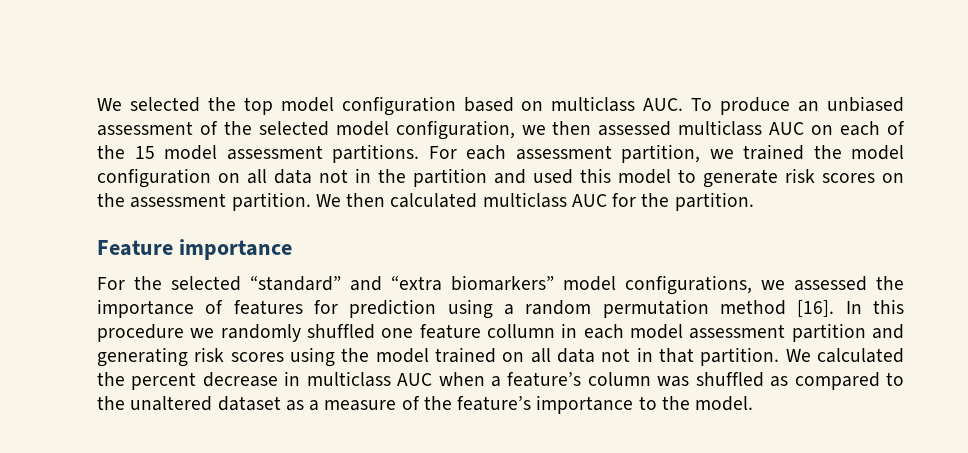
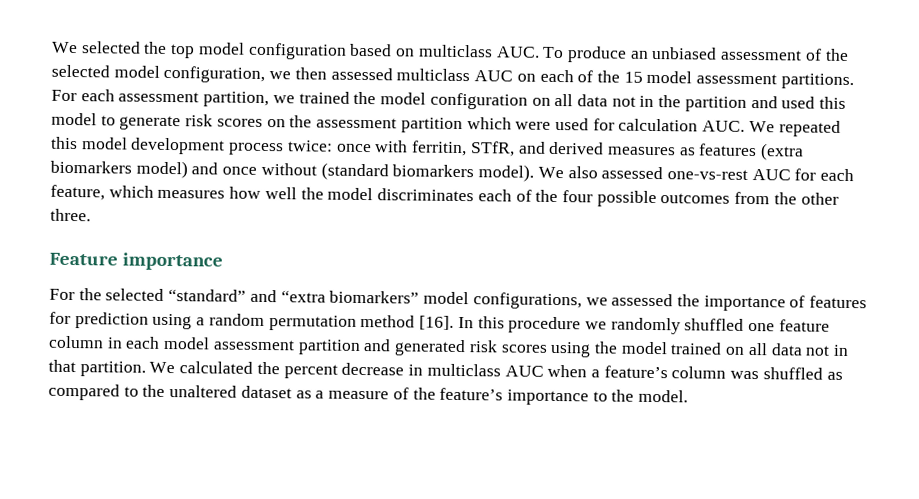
[231,192,754,211] partition. We then calculated multiclass AUC for the partition. -> [400,117,841,137] [51,136,805,161] [50,160,855,182] [50,184,839,208] [50,208,91,222] partition which were used for calculation AUC. We repeated this model development process twice: once with ferritin, STfR, and derived measures as features (extra biomarkers model) and once without (standard biomarkers model). We also assessed one-vs-rest AUC for each feature, which measures how well the model discriminates each of the four possible outcomes from the other three.
[486,324,555,338] collumn -> [48,335,104,349] column
[97,347,188,367] generating -> [394,339,467,357] generated

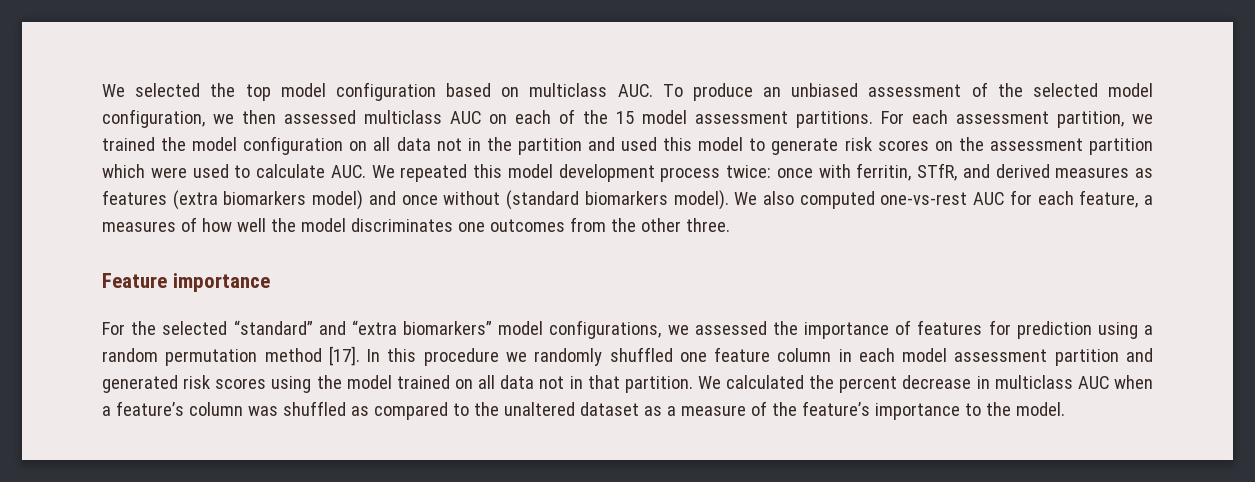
[592,118,699,132] for calculation -> [234,164,325,178] to calculate
[601,166,664,180] assessed -> [799,191,875,209] computed
[108,185,226,199] which measures -> [1143,195,1153,205] [102,217,197,232] a measures of
[477,189,657,208] each of the four possible -> [457,222,485,232] one
[419,315,455,330] [16]. -> [328,346,360,366] [17].

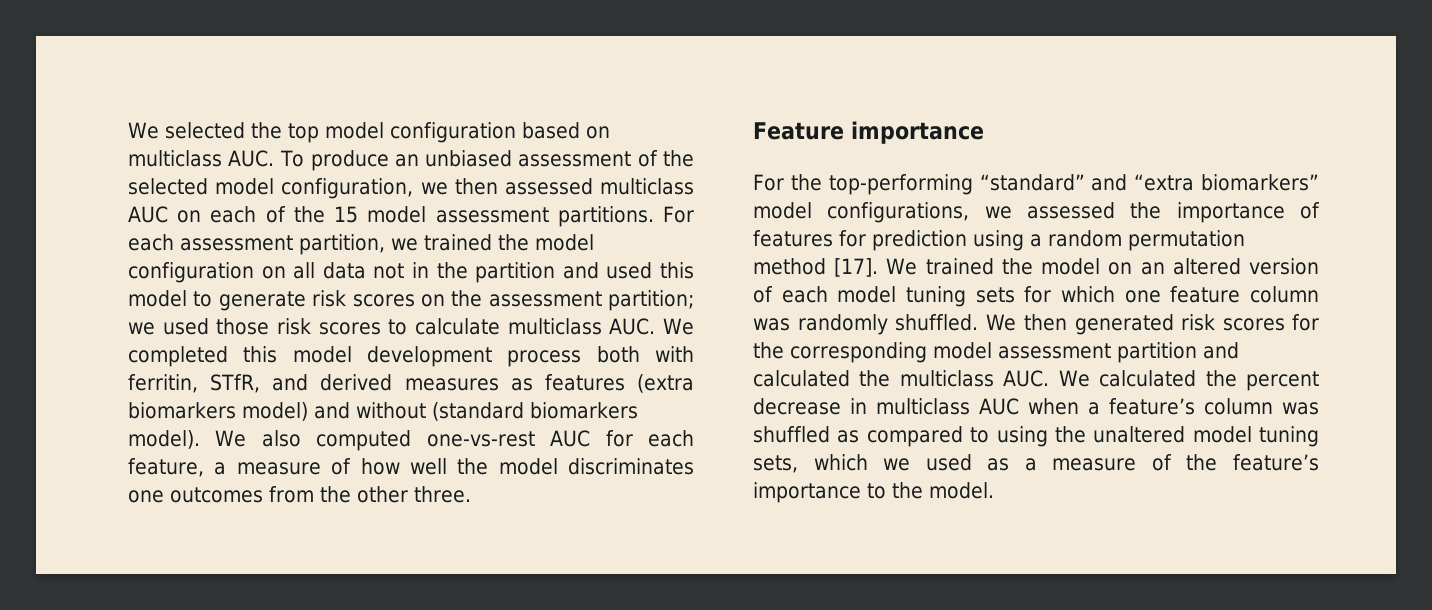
[1089,138,1153,155] [102,164,229,178] partition which were used -> [608,290,694,311] [128,318,381,335] partition; we used those risk scores
[330,164,468,182] AUC. We repeated -> [507,318,695,335] [128,346,228,367] multiclass AUC. We completed
[726,165,813,178] twice: once -> [596,346,640,363] both
[401,195,438,205] once -> (350, 410) none
[102,221,176,232] measures -> [236,462,321,475] measure
[162,321,228,335] selected -> [828,174,973,195] top-performing
[367,347,1154,366] [102,375,693,393] In this procedure we randomly shuffled one feature column in each model assessment partition and generated risk scores using the model trained on all data not in that partition. -> [886,258,1319,275] [753,286,1319,307] [753,314,1319,335] [753,342,1239,363] [753,370,1050,387] We trained the model on an altered version of each model tuning sets for which one feature column was randomly shuffled. We then generated risk scores for the corresponding model assessment partition and calculated the multiclass AUC.
(469, 409) none -> [996,426,1048,447] using
[579,402,639,416] dataset -> [1192,426,1319,447] [753,454,972,473] model tuning sets, which we used

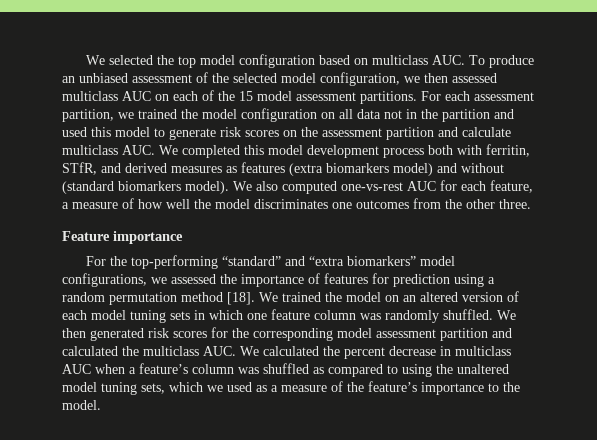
[608,290,694,311] [128,318,408,335] partition; we used those risk scores to -> [386,127,458,140] partition and
[834,258,879,277] [17]. -> [227,292,255,305] [18].
[1024,286,1052,303] for -> [194,310,205,320] in

